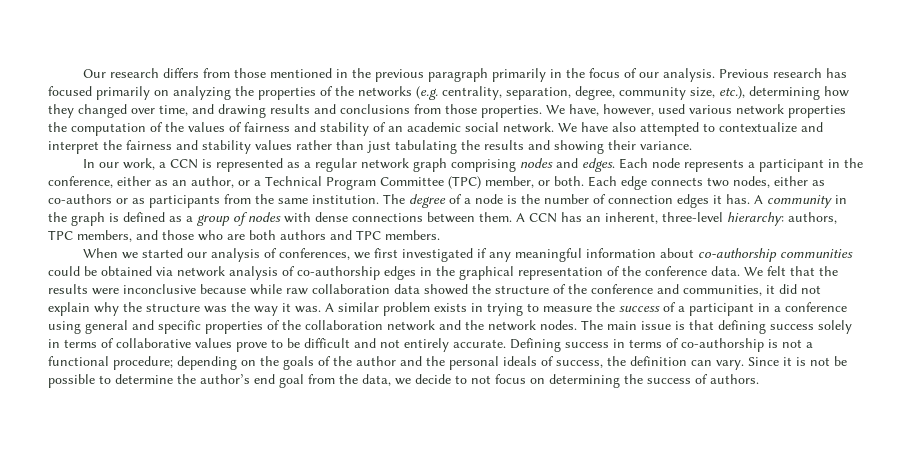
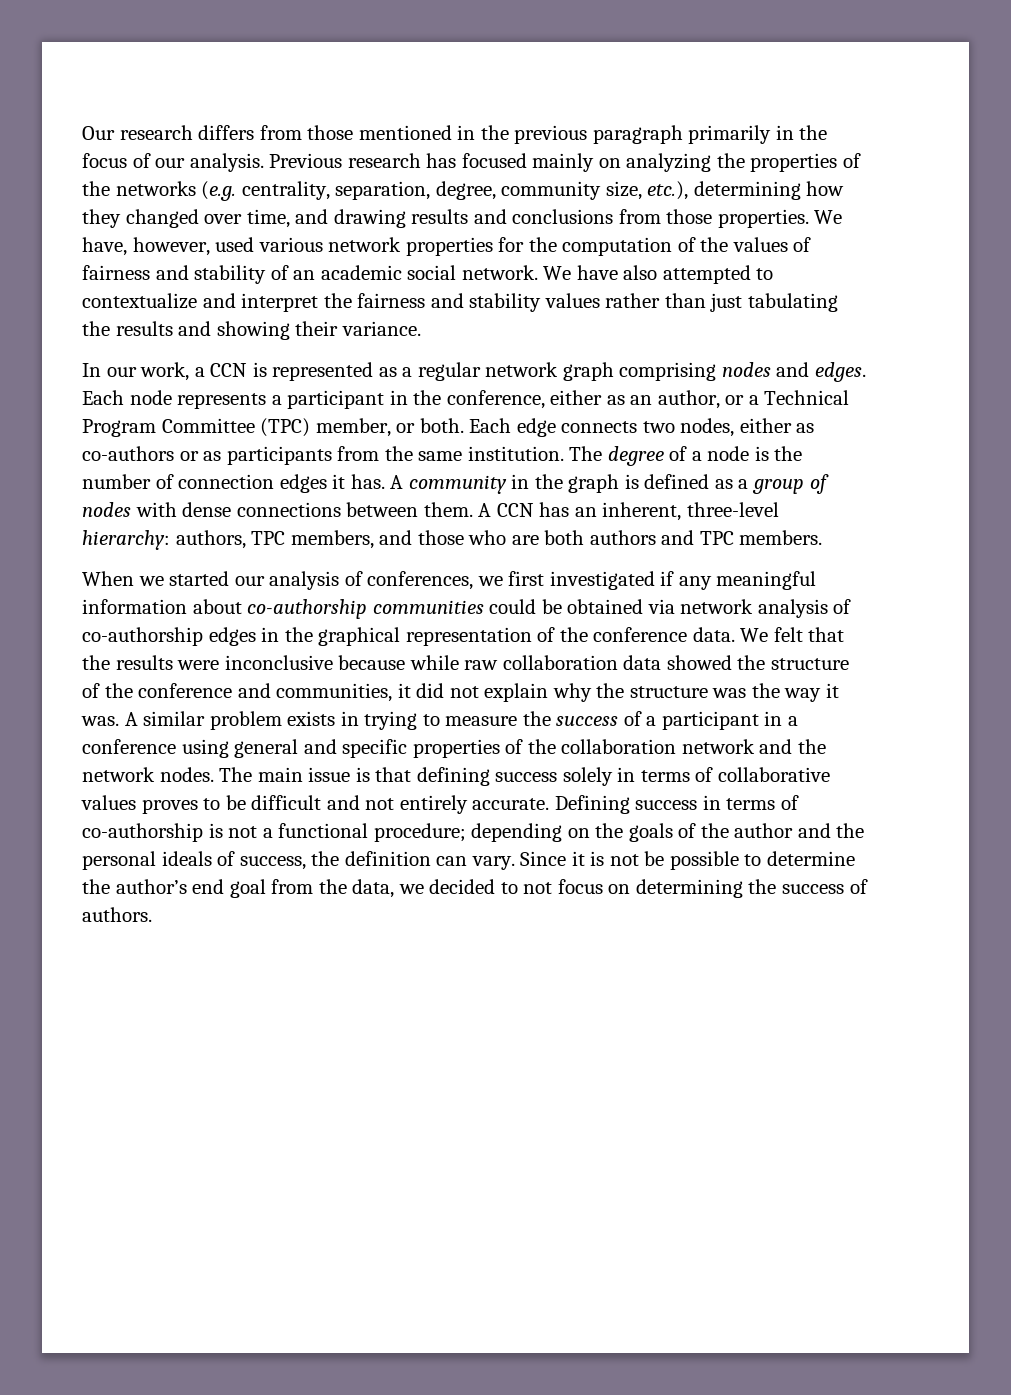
[96,86,150,100] primarily -> [532,153,595,172] mainly
(846, 111) none -> [498,237,525,252] for
[236,342,267,352] prove -> [141,799,198,814] proves
[415,374,451,384] decide -> [429,879,496,894] decided

